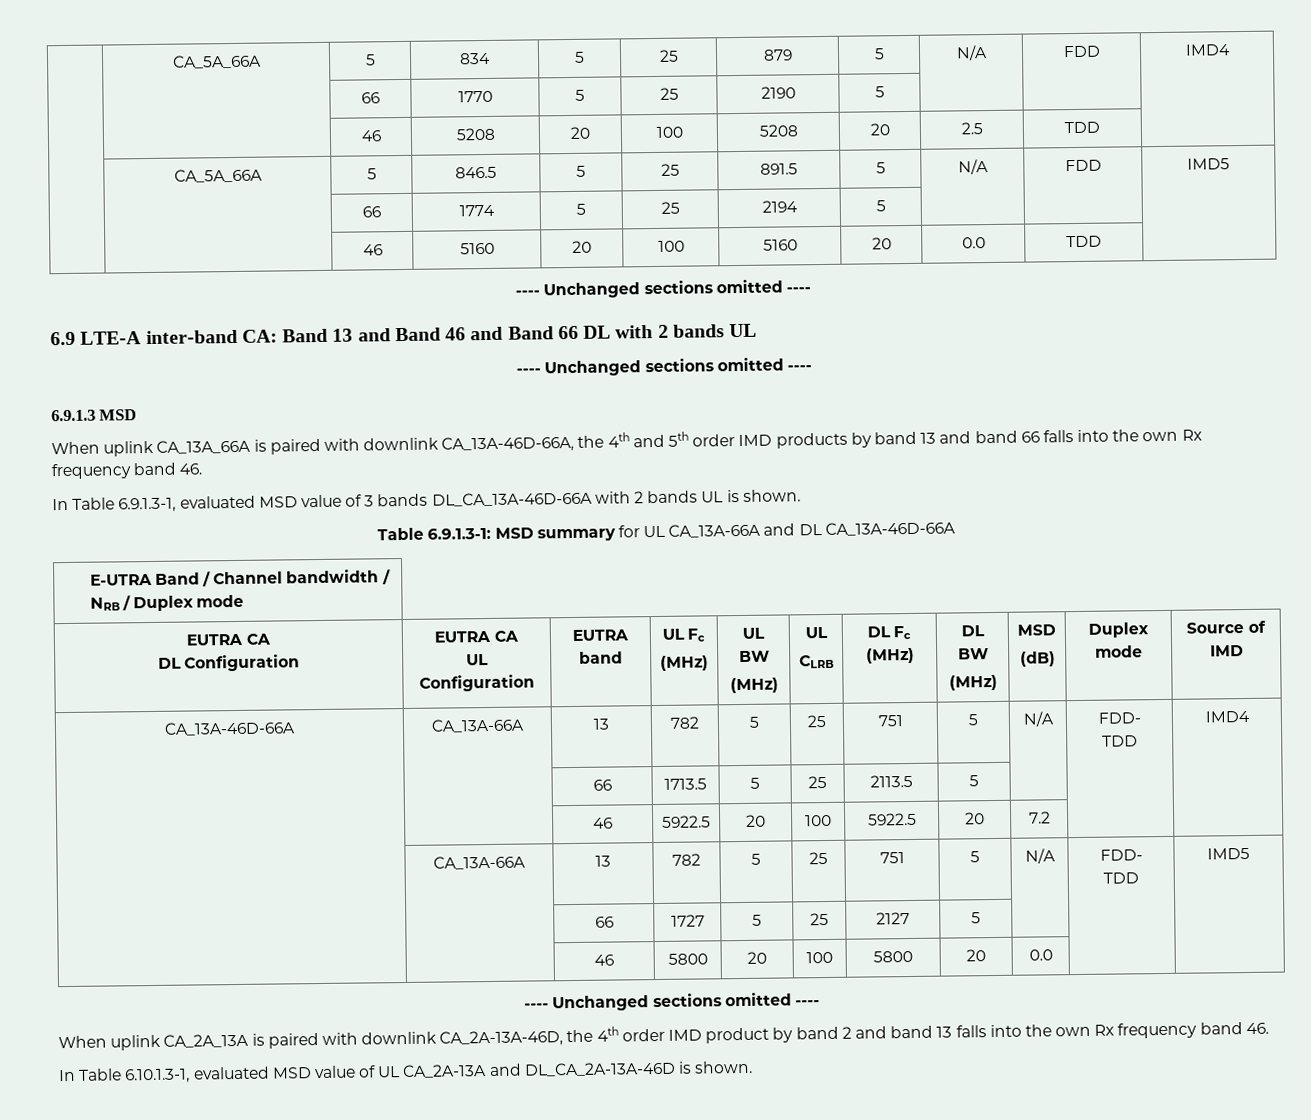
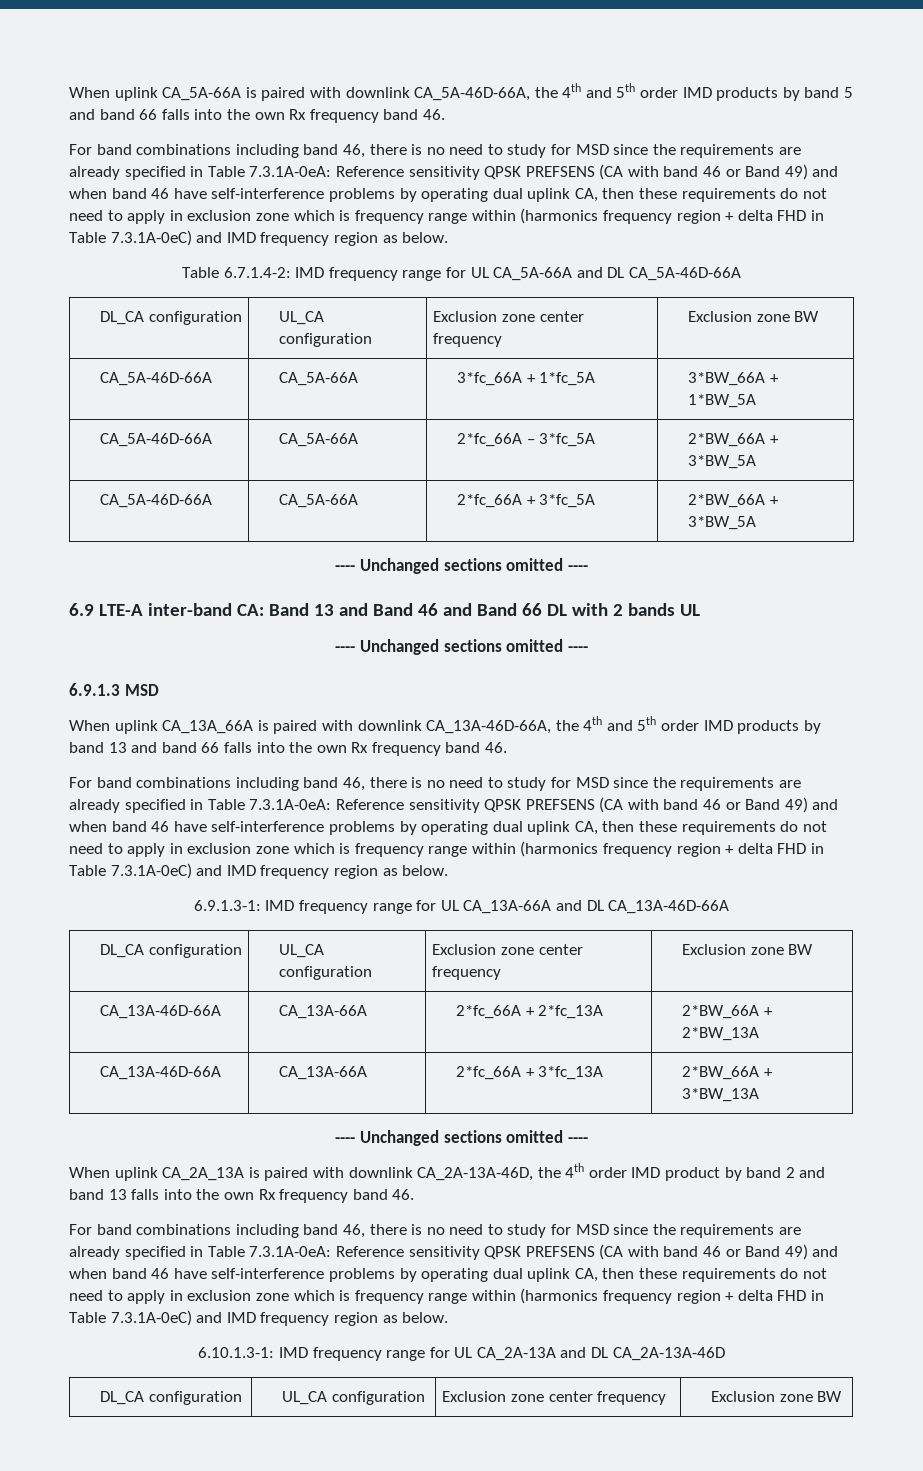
[171,54,262,69] [364,54,376,66] [459,52,491,65] [574,51,585,63] [658,49,679,62] [762,49,793,61] [873,48,885,60] [955,45,988,61] [1062,45,1101,58] [1184,44,1231,56] [361,92,380,104] [457,90,493,103] [575,89,585,101] [659,87,679,100] [760,86,796,99] [874,86,885,98] [360,130,382,142] [455,127,496,141] [570,126,590,139] [655,126,683,138] [758,124,798,137] [869,123,890,136] [960,122,983,135] [1064,121,1100,134] [173,168,263,183] [366,168,377,180] [455,166,497,179] [576,165,586,177] [660,163,680,176] [760,163,798,175] [875,162,886,174] [957,159,989,175] [1064,159,1102,172] [1187,158,1230,170] [362,206,381,218] [458,204,495,217] [576,203,586,215] [660,201,680,214] [761,200,798,213] [875,200,886,212] [362,244,383,256] [459,242,495,255] [572,240,592,253] [657,240,685,252] [762,239,798,251] [871,237,892,250] [961,237,986,249] [1066,235,1102,248] | CA_5A_66A | 5 | 834 | 5 | 25 | 879 | 5 | N/A | FDD | IMD4 // | | 66 | 1770 | 5 | 25 | 2190 | 5 | | | // | | 46 | 5208 | 20 | 100 | 5208 | 20 | 2.5 | TDD | // | CA_5A_66A | 5 | 846.5 | 5 | 25 | 891.5 | 5 | N/A | FDD | IMD5 // | | 66 | 1774 | 5 | 25 | 2194 | 5 | | | // | | 46 | 5160 | 20 | 100 | 5160 | 20 | 0.0 | TDD | -> [69,83,854,101] [69,109,445,123] [69,144,802,158] [69,164,839,180] [69,188,827,202] [69,208,825,224] [69,230,449,246] [182,267,741,281] [99,311,242,325] [278,311,324,325] [278,333,372,347] [433,311,584,322] [433,333,503,347] [687,311,820,322] [99,372,212,386] [278,372,358,386] [456,372,596,386] [687,372,779,386] [687,394,756,408] [99,433,212,447] [278,433,358,447] [456,433,596,447] [687,433,779,447] [687,455,756,469] [99,494,212,508] [278,494,358,508] [456,494,596,508] [687,494,779,508] [687,516,756,530] When uplink CA_5A-66A is paired with downlink CA_5A-46D-66A, the 4th and 5th order IMD products by band 5 and band 66 falls into the own Rx frequency band 46. // For band combinations including band 46, there is no need to study for MSD since the requirements are already specified in Table 7.3.1A-0eA: Reference sensitivity QPSK PREFSENS (CA with band 46 or Band 49) and when band 46 have self-interference problems by operating dual uplink CA, then these requirements do not need to apply in exclusion zone which is frequency range within (harmonics frequency region + delta FHD in Table 7.3.1A-0eC) and IMD frequency region as below. // Table 6.7.1.4-2: IMD frequency range for UL CA_5A-66A and DL CA_5A-46D-66A // DL_CA configuration | UL_CA configuration | Exclusion zone center frequency | Exclusion zone BW // CA_5A-46D-66A | CA_5A-66A | 3*fc_66A + 1*fc_5A | 3*BW_66A + 1*BW_5A // CA_5A-46D-66A | CA_5A-66A | 2*fc_66A – 3*fc_5A | 2*BW_66A + 3*BW_5A // CA_5A-46D-66A | CA_5A-66A | 2*fc_66A + 3*fc_5A | 2*BW_66A + 3*BW_5A
[52,489,801,513] [377,527,616,542] In Table 6.9.1.3-1, evaluated MSD value of 3 bands DL_CA_13A-46D-66A with 2 bands UL is shown. // Table 6.9.1.3-1: MSD summary -> [69,777,802,791] [69,797,839,813] [69,821,827,835] [69,841,825,857] [69,863,449,879] [193,900,412,914] For band combinations including band 46, there is no need to study for MSD since the requirements are already specified in Table 7.3.1A-0eA: Reference sensitivity QPSK PREFSENS (CA with band 46 or Band 49) and when band 46 have self-interference problems by operating dual uplink CA, then these requirements do not need to apply in exclusion zone which is frequency range within (harmonics frequency region + delta FHD in Table 7.3.1A-0eC) and IMD frequency region as below. // 6.9.1.3-1: IMD frequency range
[89,569,391,587] [89,594,245,612] [186,633,271,646] [157,654,301,672] [434,630,519,643] [466,653,489,666] [419,674,535,692] [572,629,629,641] [579,651,623,664] [661,628,706,642] [660,655,709,671] [742,627,765,639] [738,650,770,663] [729,677,779,694] [804,626,828,639] [799,654,834,669] [866,625,912,640] [865,647,915,664] [960,625,985,637] [957,648,989,660] [948,674,998,691] [1017,624,1056,636] [1019,651,1056,667] [1088,622,1149,638] [1095,645,1143,658] [1186,620,1266,634] [1209,645,1244,657] [164,721,296,736] [431,718,525,733] [593,718,610,730] [670,716,700,729] [749,716,759,728] [807,714,826,728] [877,715,903,727] [968,714,978,726] [1022,711,1055,727] [1097,712,1141,724] [1102,735,1138,747] [1204,710,1250,723] [592,779,612,791] [664,778,707,790] [750,777,760,789] [808,775,827,789] [869,774,913,788] [969,775,979,787] [593,817,613,829] [662,815,711,828] [746,814,766,827] [805,814,832,827] [867,812,917,826] [965,812,985,825] [1028,811,1051,824] [433,855,526,870] [595,855,611,867] [672,853,701,866] [751,853,761,865] [809,851,828,865] [879,852,905,864] [970,851,980,863] [1024,848,1056,864] [1099,849,1143,861] [1103,872,1139,884] [1207,847,1250,860] [594,916,614,928] [670,914,705,927] [752,914,762,926] [810,912,829,926] [876,912,910,925] [971,912,981,924] [594,954,614,966] [667,953,708,965] [747,951,767,964] [806,951,833,964] [873,950,913,963] [966,949,986,962] [1028,949,1053,961] E-UTRA Band / Channel bandwidth / NRB / Duplex mode // EUTRA CA // DL Configuration | EUTRA CA // UL Configuration | EUTRA band | UL Fc // (MHz) | UL BW // (MHz) | UL // CLRB | DL Fc (MHz) | DL BW // (MHz) | MSD // (dB) | Duplex mode | Source of IMD // CA_13A-46D-66A | CA_13A-66A | 13 | 782 | 5 | 25 | 751 | 5 | N/A | FDD- // TDD | IMD4 // | | 66 | 1713.5 | 5 | 25 | 2113.5 | 5 | | | // | | 46 | 5922.5 | 20 | 100 | 5922.5 | 20 | 7.2 | | // | CA_13A-66A | 13 | 782 | 5 | 25 | 751 | 5 | N/A | FDD- // TDD | IMD5 // | | 66 | 1727 | 5 | 25 | 2127 | 5 | | | // | | 46 | 5800 | 20 | 100 | 5800 | 20 | 0.0 | | -> [99,944,242,958] [278,944,324,958] [278,966,372,980] [432,944,583,955] [432,966,502,980] [681,944,814,955] [99,1005,221,1019] [278,1005,367,1019] [455,1005,604,1019] [681,1005,773,1019] [681,1027,759,1041] [99,1066,221,1080] [278,1066,367,1080] [455,1066,604,1080] [681,1066,773,1080] [681,1088,759,1102] DL_CA configuration | UL_CA configuration | Exclusion zone center frequency | Exclusion zone BW // CA_13A-46D-66A | CA_13A-66A | 2*fc_66A + 2*fc_13A | 2*BW_66A + 2*BW_13A // CA_13A-46D-66A | CA_13A-66A | 2*fc_66A + 3*fc_13A | 2*BW_66A + 3*BW_13A
[59,1060,754,1084] In Table 6.10.1.3-1, evaluated MSD value of UL CA_2A-13A and DL_CA_2A-13A-46D is shown. -> [69,1224,802,1238] [69,1244,839,1260] [69,1268,827,1282] [69,1288,825,1304] [69,1310,449,1326] [198,1347,725,1361] [99,1391,242,1405] [281,1391,425,1405] [442,1391,667,1405] [710,1391,843,1402] For band combinations including band 46, there is no need to study for MSD since the requirements are already specified in Table 7.3.1A-0eA: Reference sensitivity QPSK PREFSENS (CA with band 46 or Band 49) and when band 46 have self-interference problems by operating dual uplink CA, then these requirements do not need to apply in exclusion zone which is frequency range within (harmonics frequency region + delta FHD in Table 7.3.1A-0eC) and IMD frequency region as below. // 6.10.1.3-1: IMD frequency range for UL CA_2A-13A and DL CA_2A-13A-46D // DL_CA configuration | UL_CA configuration | Exclusion zone center frequency | Exclusion zone BW

